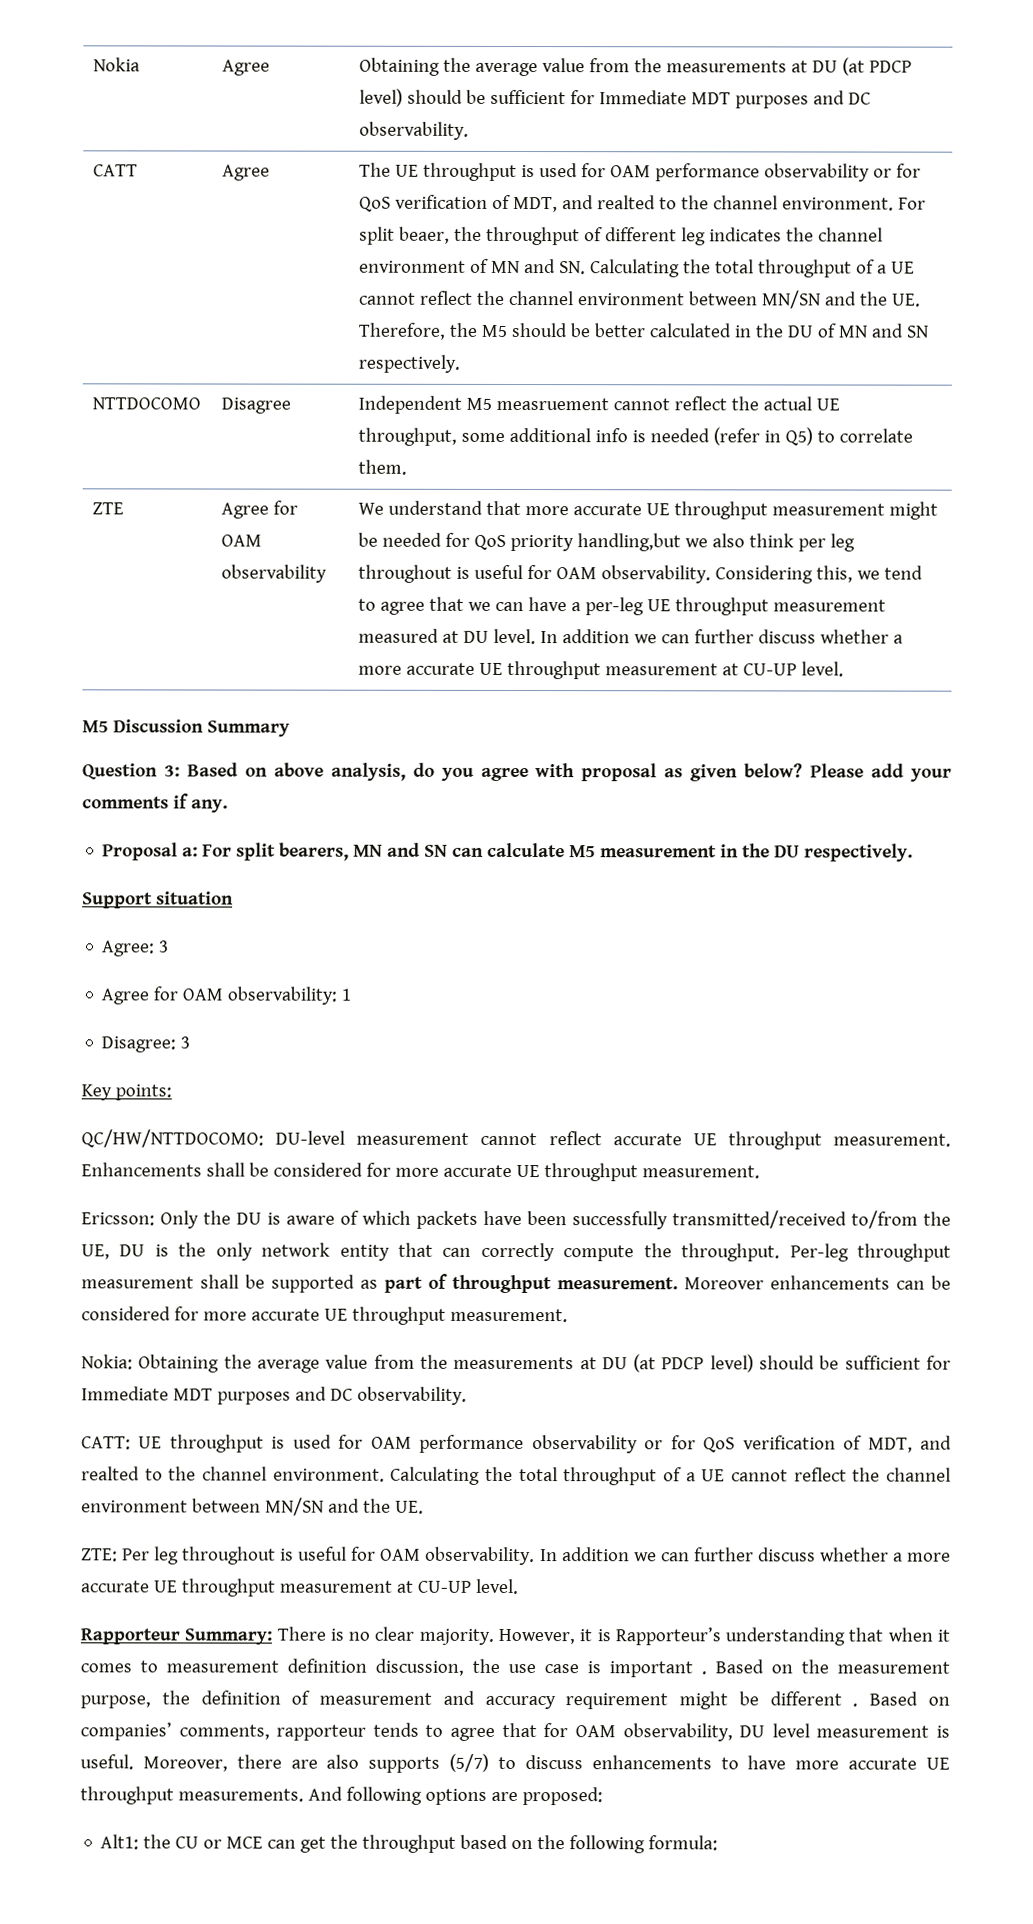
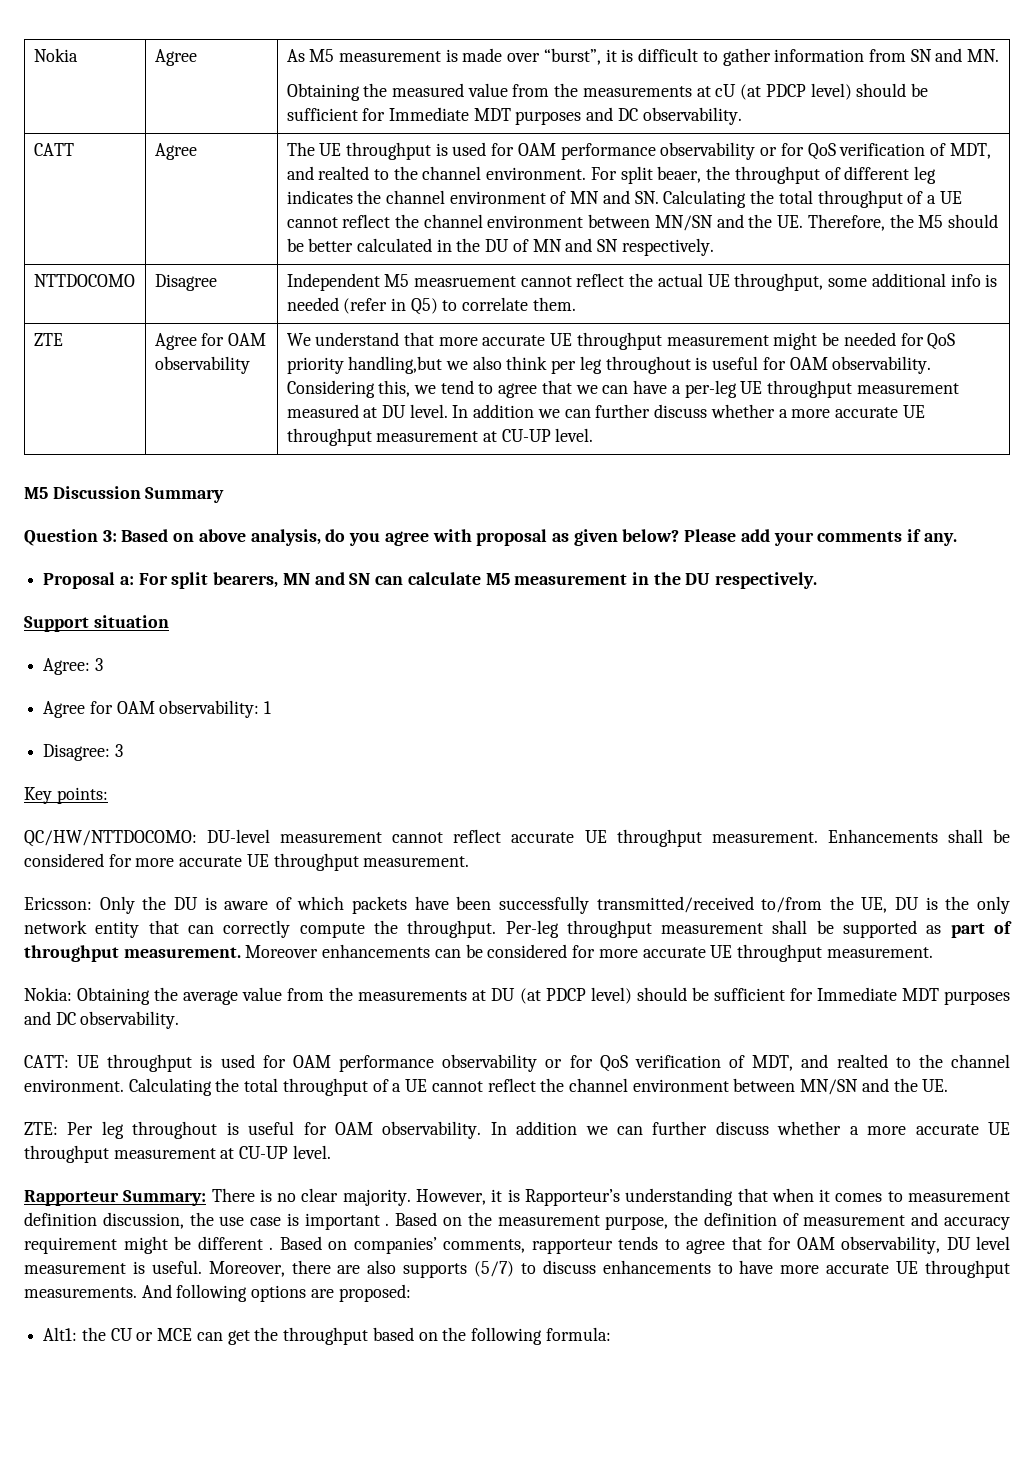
[359,57,839,77] Obtaining the average value from the measurements at DU -> [286,48,1000,66] [286,83,737,101] As M5 measurement is made over “burst”, it is difficult to gather information from SN and MN. // Obtaining the measured value from the measurements at cU

